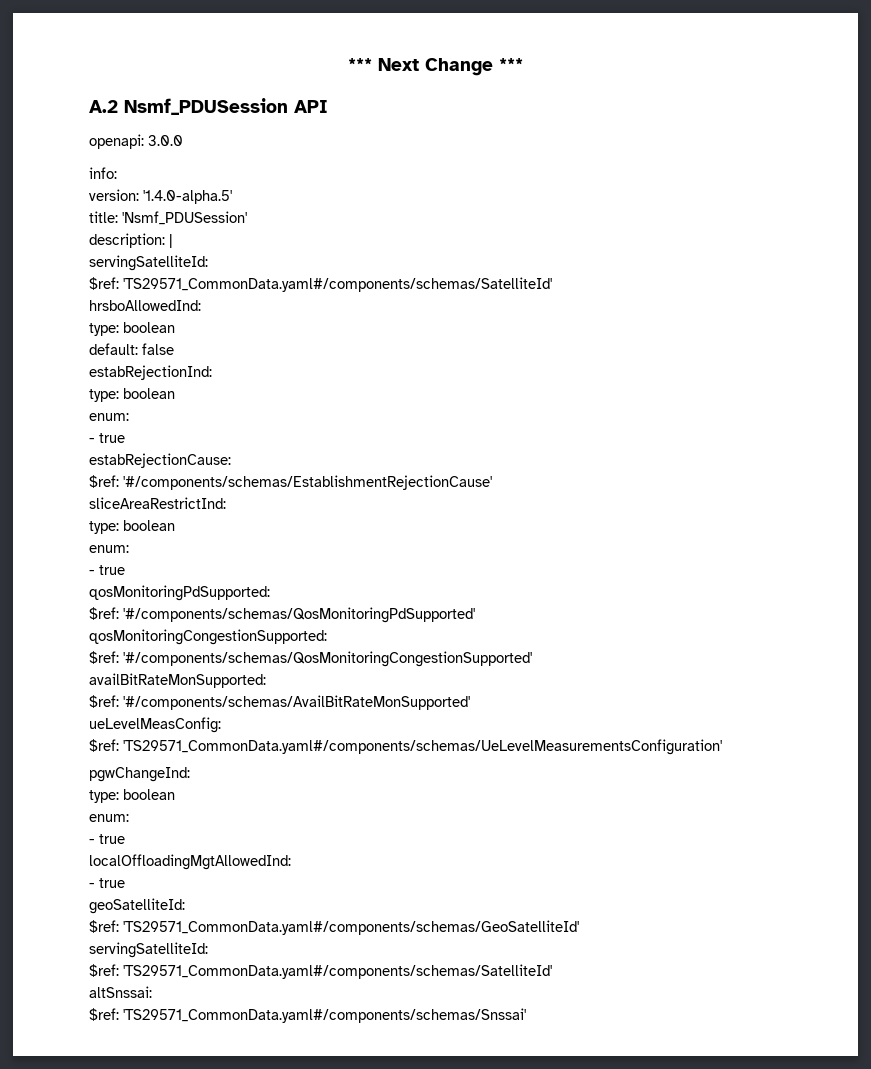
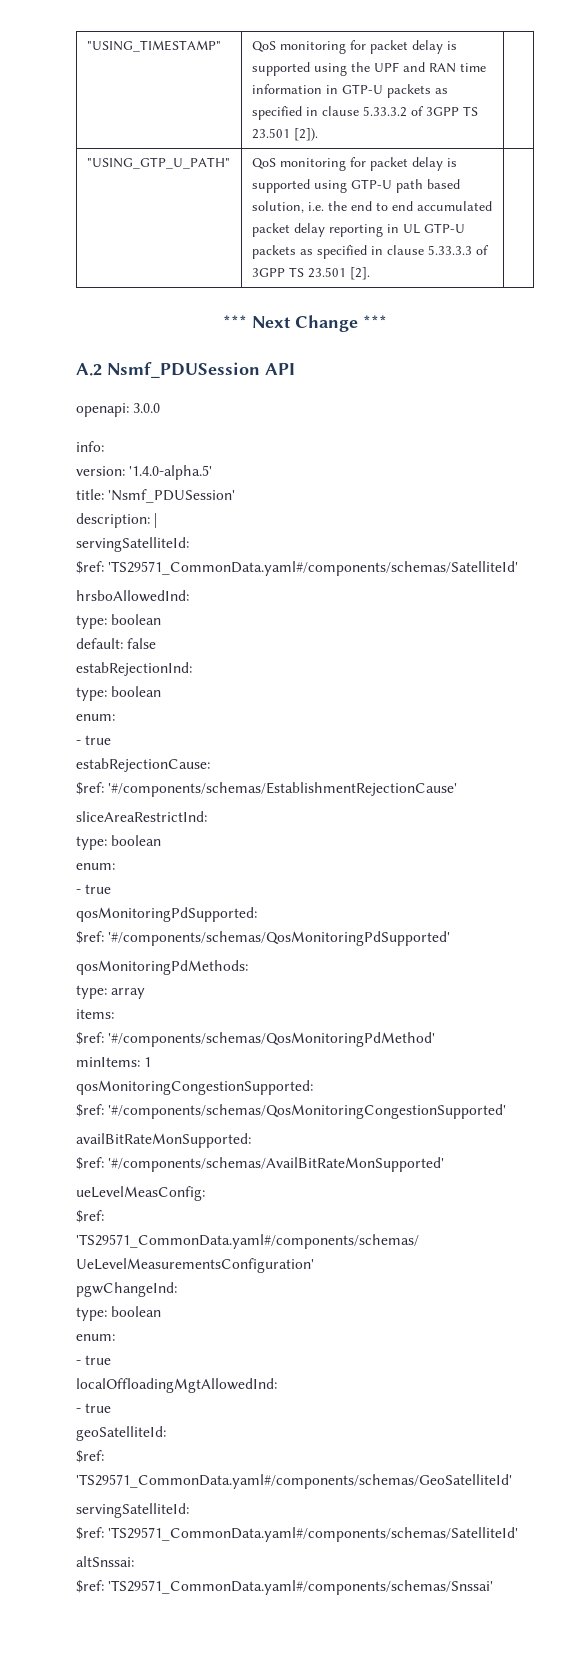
(348, 64) none -> [86,40,221,52] [251,40,457,54] [251,62,486,76] [251,84,448,98] [251,106,478,120] [251,128,318,141] [86,157,230,169] [251,157,457,171] [251,179,460,193] [251,201,492,213] [251,223,465,237] [251,245,489,259] [251,267,370,280] "USING_TIMESTAMP" | QoS monitoring for packet delay is supported using the UPF and RAN time information in GTP-U packets as specified in clause 5.33.3.2 of 3GPP TS 23.501 [2]). | // "USING_GTP_U_PATH" | QoS monitoring for packet delay is supported using GTP-U path based solution, i.e. the end to end accumulated packet delay reporting in UL GTP-U packets as specified in clause 5.33.3.3 of 3GPP TS 23.501 [2]. | //
(475, 615) none -> [76,960,248,975] [76,985,146,999] [76,1009,114,1019] [76,1032,436,1047] [76,1057,152,1067] // qosMonitoringPdMethods: // type: array // items: // $ref: '#/components/schemas/QosMonitoringPdMethod' // minItems: 1

